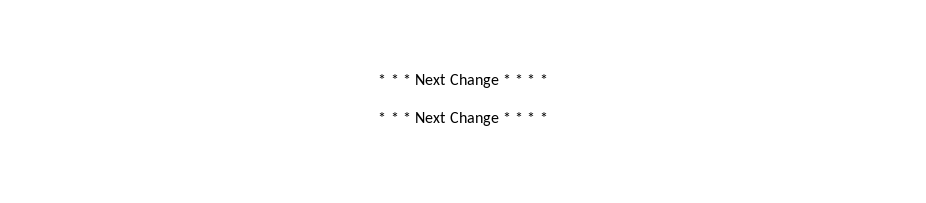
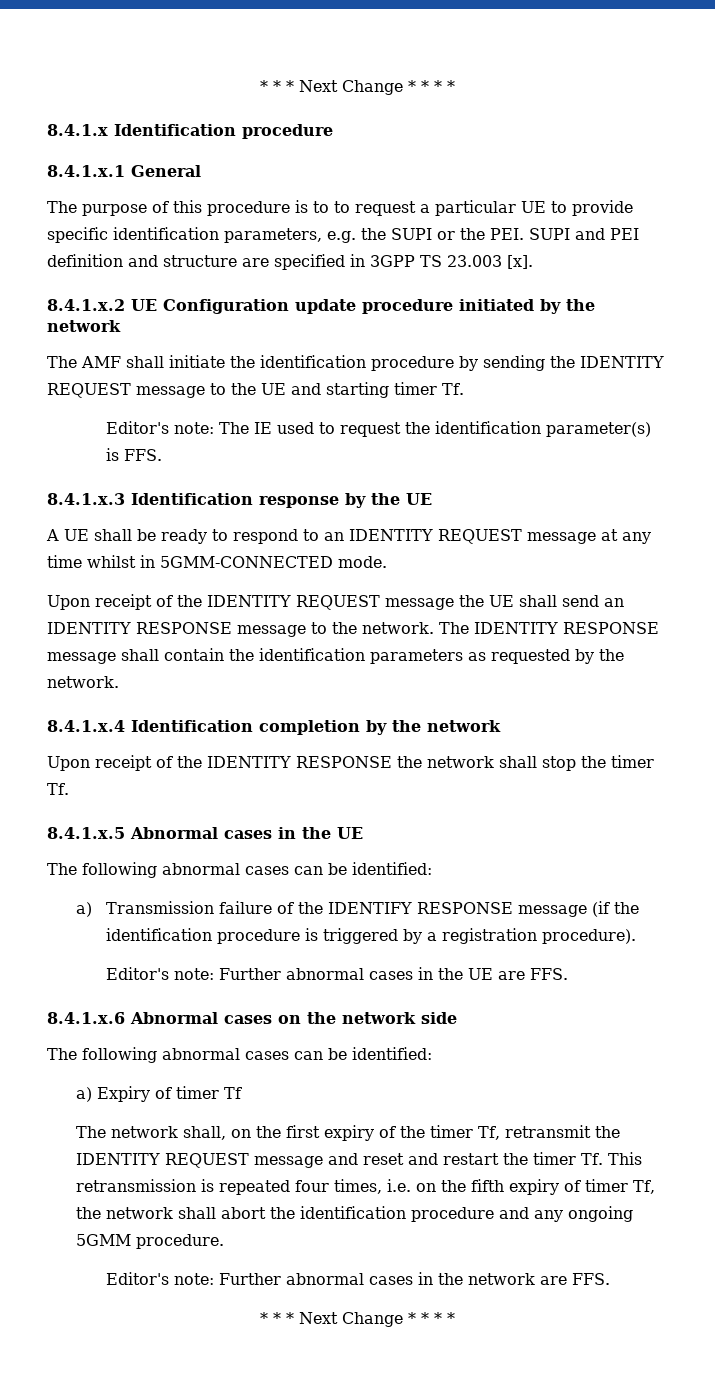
[378,74,548,88] * * * Next Change * * * * -> [260,80,455,95] [47,124,333,139] [47,165,201,177] [47,200,633,216] [47,227,639,243] [47,254,533,270] [47,299,595,314] [47,320,121,332] [47,355,664,371] [47,382,464,398] [105,421,651,437] [105,448,162,461] [47,493,432,508] [46,529,651,544] [47,555,387,568] [47,594,624,610] [47,622,659,637] [47,648,624,664] [47,676,119,688] [47,720,501,735] [47,755,654,771] [47,783,69,795] [47,827,363,839] [47,862,432,878] [76,901,639,917] [105,928,636,944] [105,967,568,980] [47,1012,457,1024] [47,1047,432,1063] [76,1086,243,1102] [76,1125,621,1141] [76,1152,643,1168] [76,1179,656,1195] [76,1206,634,1222] [76,1234,225,1249] [105,1272,610,1285] * * * Next Change * * * * // 8.4.1.x Identification procedure // 8.4.1.x.1 General // The purpose of this procedure is to to request a particular UE to provide specific identification parameters, e.g. the SUPI or the PEI. SUPI and PEI definition and structure are specified in 3GPP TS 23.003 [x]. // 8.4.1.x.2 UE Configuration update procedure initiated by the network // The AMF shall initiate the identification procedure by sending the IDENTITY REQUEST message to the UE and starting timer Tf. // Editor's note: The IE used to request the identification parameter(s) is FFS. // 8.4.1.x.3 Identification response by the UE // A UE shall be ready to respond to an IDENTITY REQUEST message at any time whilst in 5GMM-CONNECTED mode. // Upon receipt of the IDENTITY REQUEST message the UE shall send an IDENTITY RESPONSE message to the network. The IDENTITY RESPONSE message shall contain the identification parameters as requested by the network. // 8.4.1.x.4 Identification completion by the network // Upon receipt of the IDENTITY RESPONSE the network shall stop the timer Tf. // 8.4.1.x.5 Abnormal cases in the UE // The following abnormal cases can be identified: // a) Transmission failure of the IDENTIFY RESPONSE message (if the identification procedure is triggered by a registration procedure). // Editor's note: Further abnormal cases in the UE are FFS. // 8.4.1.x.6 Abnormal cases on the network side // The following abnormal cases can be identified: // a) Expiry of timer Tf // The network shall, on the first expiry of the timer Tf, retransmit the IDENTITY REQUEST message and reset and restart the timer Tf. This retransmission is repeated four times, i.e. on the fifth expiry of timer Tf, the network shall abort the identification procedure and any ongoing 5GMM procedure. // Editor's note: Further abnormal cases in the network are FFS.

